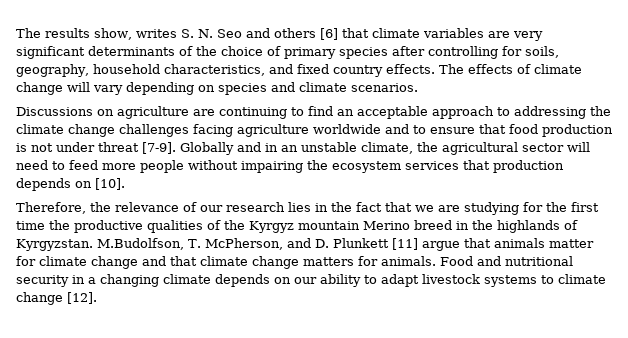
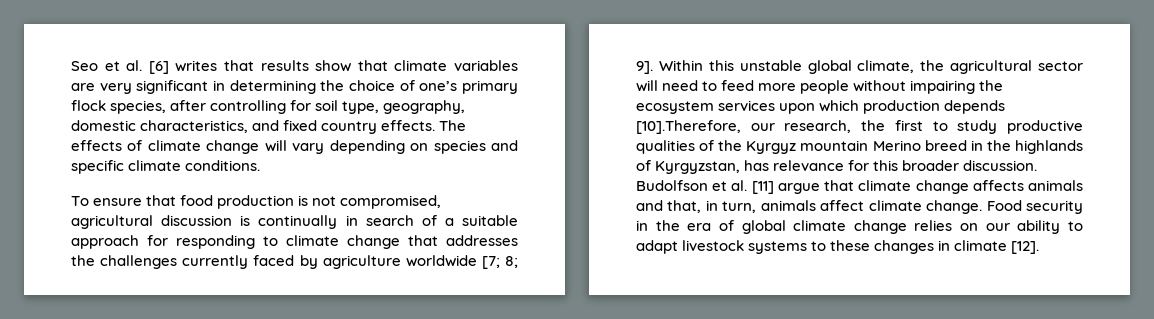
[16,28,338,40] The results show, writes S. N. Seo and others [6] -> [71,60,352,74] Seo et al. [6] writes that results show
[88,46,193,56] determinants of -> [213,80,316,94] in determining
[284,46,559,59] [16,64,160,77] primary species after controlling for soils, geography, household -> [419,80,518,94] [71,100,466,114] [71,120,136,131] one’s primary flock species, after controlling for soil type, geography, domestic
[299,82,418,92] [16,106,611,119] [16,124,426,137] climate scenarios. // Discussions on agriculture are continuing to find an acceptable approach to addressing the climate change challenges facing agriculture worldwide and to -> [71,160,261,174] [71,196,89,206] specific climate conditions. // To
[56,142,357,155] under threat [7-9]. Globally and in an unstable -> [340,195,442,209] [71,215,518,229] [71,235,518,249] [71,255,518,269] [636,60,852,74] compromised, agricultural discussion is continually in search of a suitable approach for responding to climate change that addresses the challenges currently faced by agriculture worldwide [7; 8; 9]. Within this unstable global
[463,160,564,173] [16,178,125,191] [16,202,599,215] [16,220,70,230] that production depends on [10]. // Therefore, the relevance of our research lies in the fact that we are studying for the first time the -> [779,100,1006,114] [636,120,998,134] upon which production depends [10].Therefore, our research, the first to study
[16,238,594,251] [16,256,573,269] [16,274,270,287] Kyrgyzstan. M.Budolfson, T. McPherson, and D. Plunkett [11] argue that animals matter for climate change and that climate change matters for animals. Food and nutritional security in a changing climate depends -> [655,160,1038,174] [636,180,1083,194] [636,200,1083,214] [636,220,953,234] Kyrgyzstan, has relevance for this broader discussion. Budolfson et al. [11] argue that climate change affects animals and that, in turn, animals affect climate change. Food security in the era of global climate change relies
[558,274,606,284] [16,292,63,305] climate change -> [830,240,1008,254] these changes in climate

